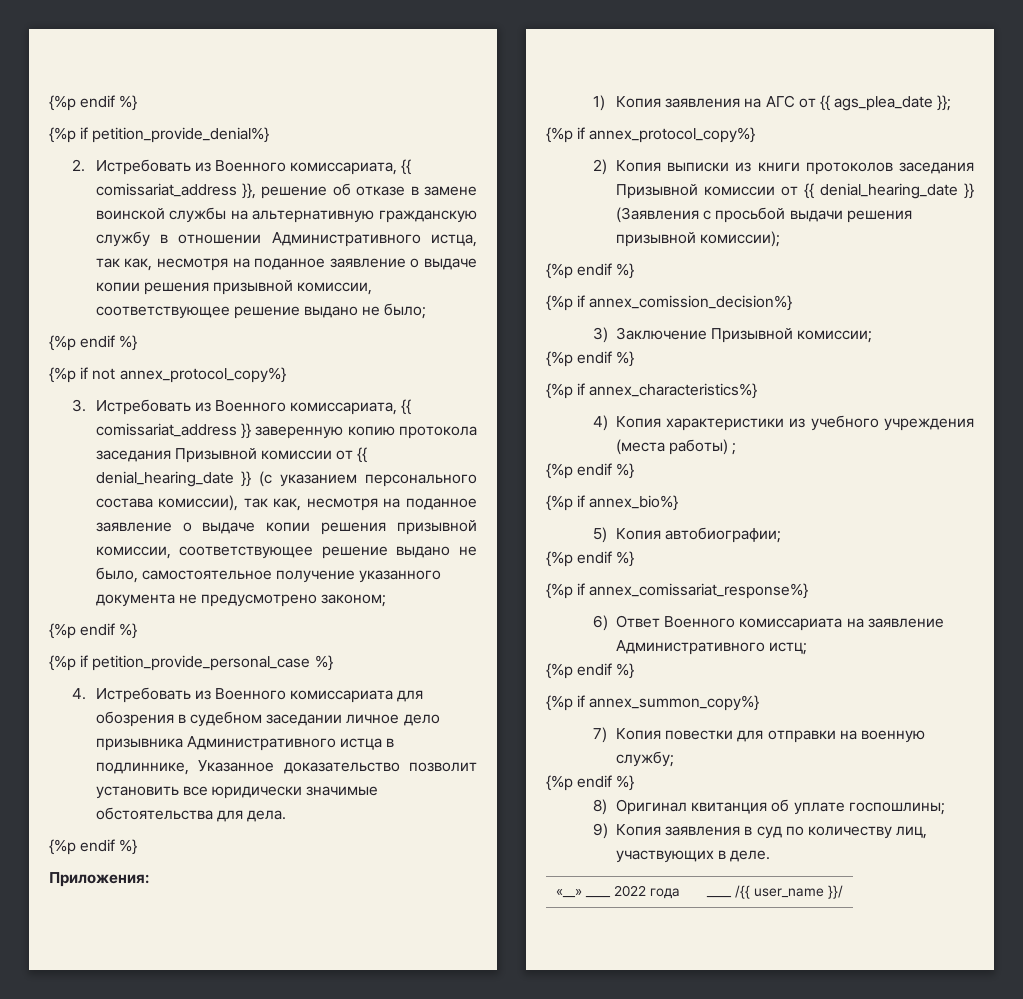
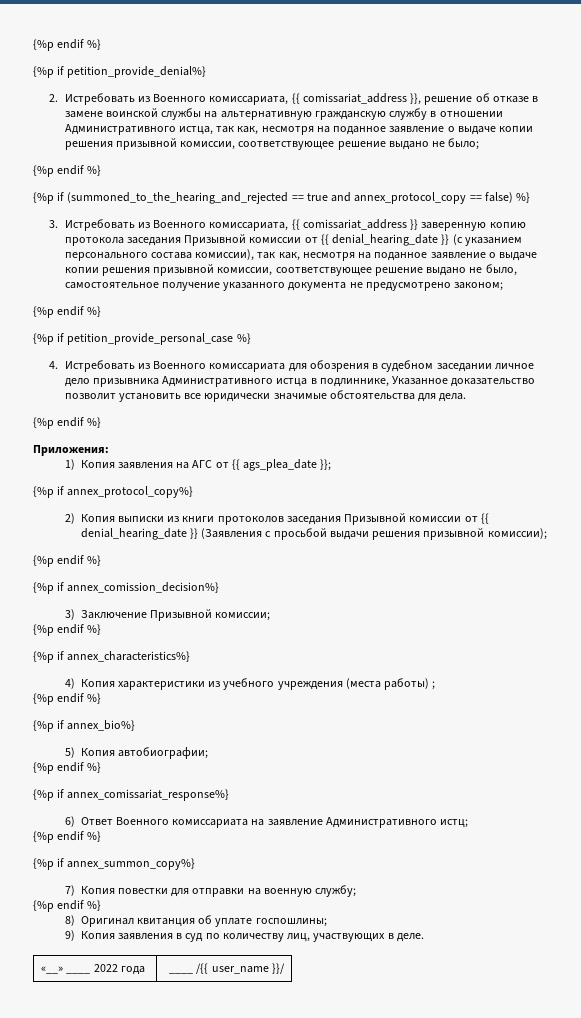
[92,367,286,383] not annex_protocol_copy%} -> [67,192,531,204] (summoned_to_the_hearing_and_rejected == true and annex_protocol_copy == false) %}

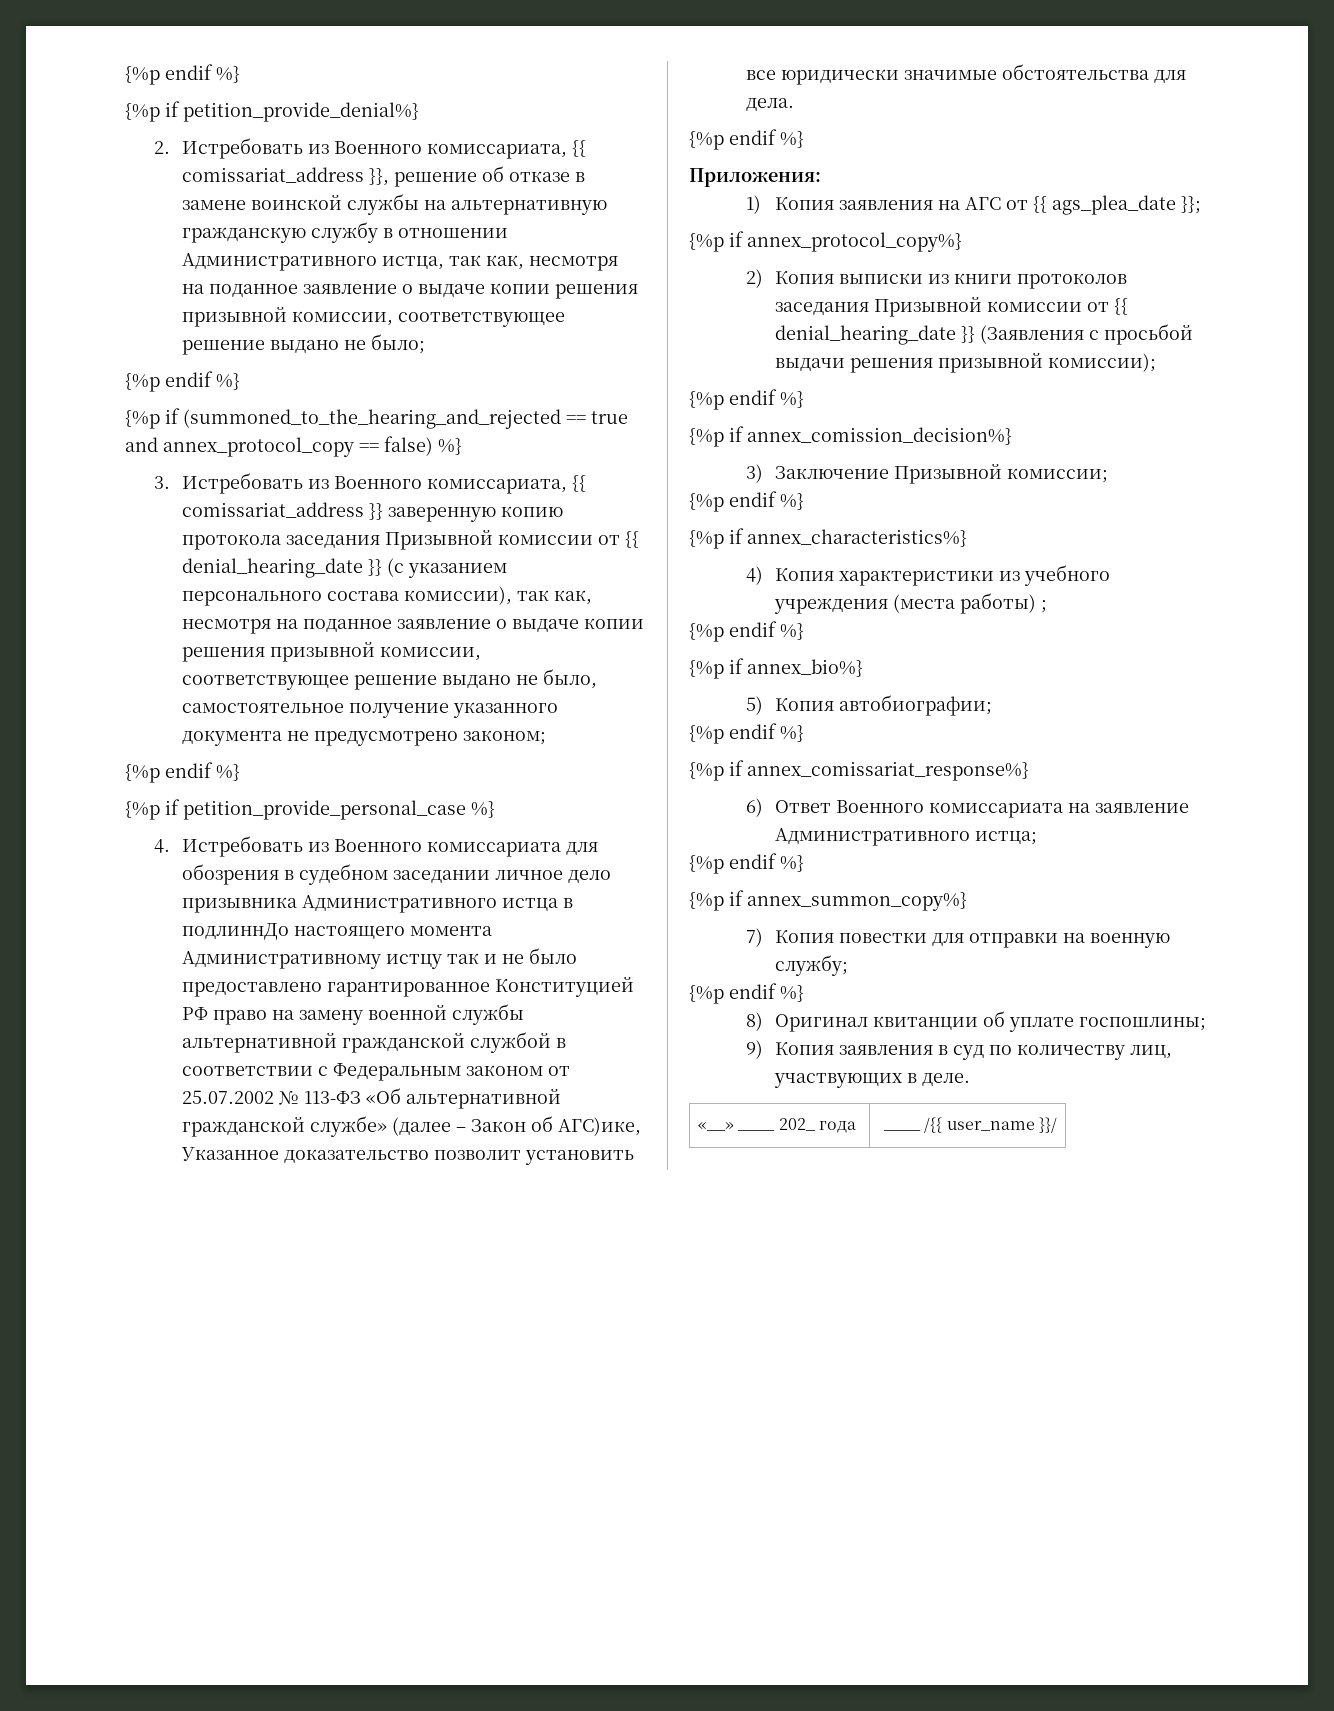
[319,378,389,387] подлиннике, -> [182,923,493,940] [182,948,578,969] [182,977,635,997] [182,1004,525,1025] [182,1032,567,1053] [182,1063,571,1081] [182,1088,562,1109] [182,1116,642,1137] подлиннДо настоящего момента Административному истцу так и не было предоставлено гарантированное Конституцией РФ право на замену военной службы альтернативной гражданской службой в соответствии с Федеральным законом от 25.07.2002 № 113-ФЗ «Об альтернативной гражданской службе» (далее – Закон об АГС)ике,
[440,819,469,828] истц; -> [974,831,1037,845] истца;
[136,918,195,927] квитанция -> [872,1016,978,1030] квитанции
[93,964,118,972] 2022 -> [778,1118,816,1131] 202_

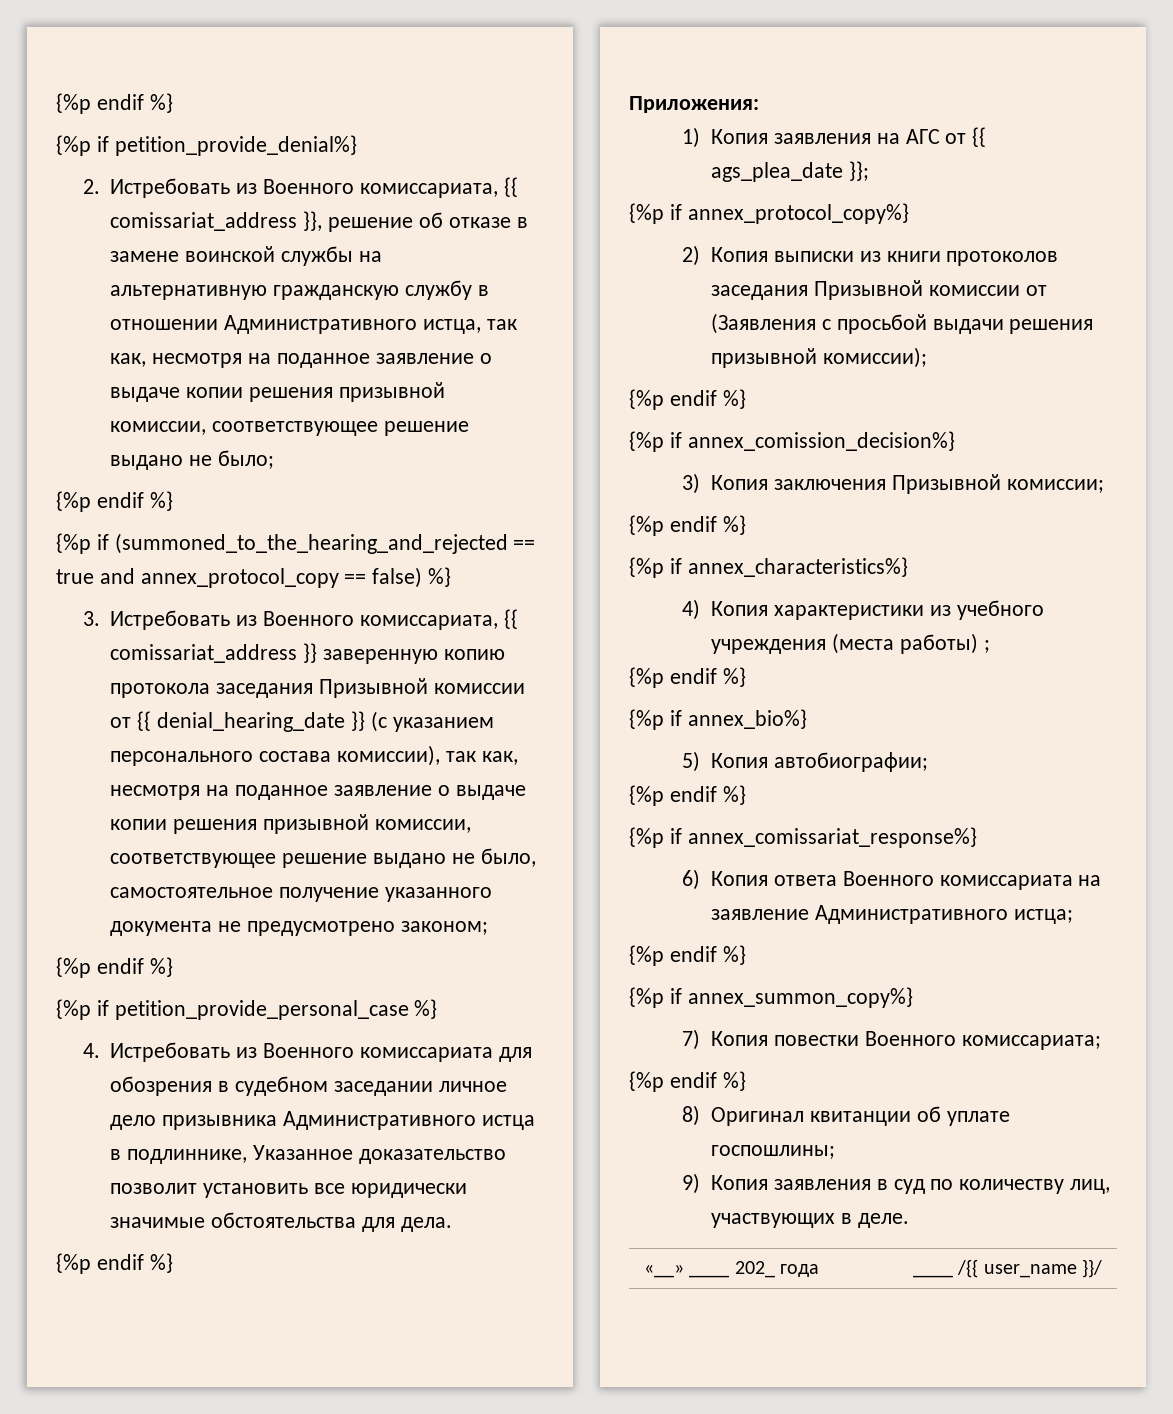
[182,923,493,940] [182,948,578,969] [182,977,635,997] [182,1004,525,1025] [182,1032,567,1053] [182,1063,571,1081] [182,1088,562,1109] [182,1116,642,1137] подлиннДо настоящего момента Административному истцу так и не было предоставлено гарантированное Конституцией РФ право на замену военной службы альтернативной гражданской службой в соответствии с Федеральным законом от 25.07.2002 № 113-ФЗ «Об альтернативной гражданской службе» (далее – Закон об АГС)ике, -> [127,1149,248,1164] подлиннике,
[1113,298,1128,315] [774,325,975,345] {{ denial_hearing_date }} -> (1047, 290) none
[774,466,889,479] Заключение -> [711,475,887,490] Копия заключения
[774,800,831,813] Ответ -> [711,871,838,886] Копия ответа
[931,932,1170,948] [774,955,848,976] для отправки на военную службу; -> [864,1031,1101,1050] Военного комиссариата;

